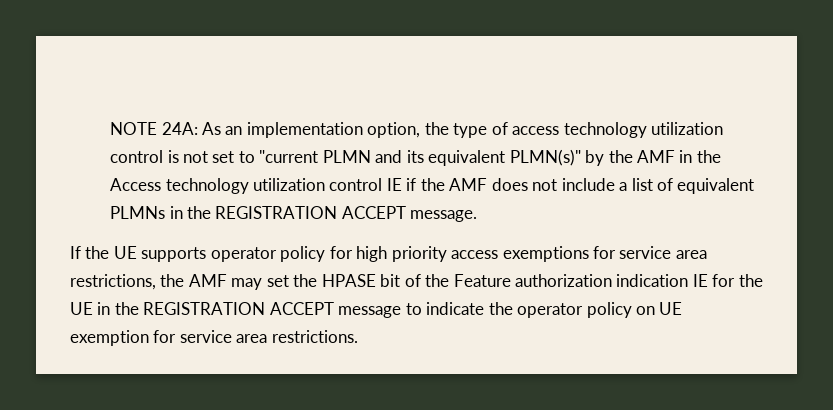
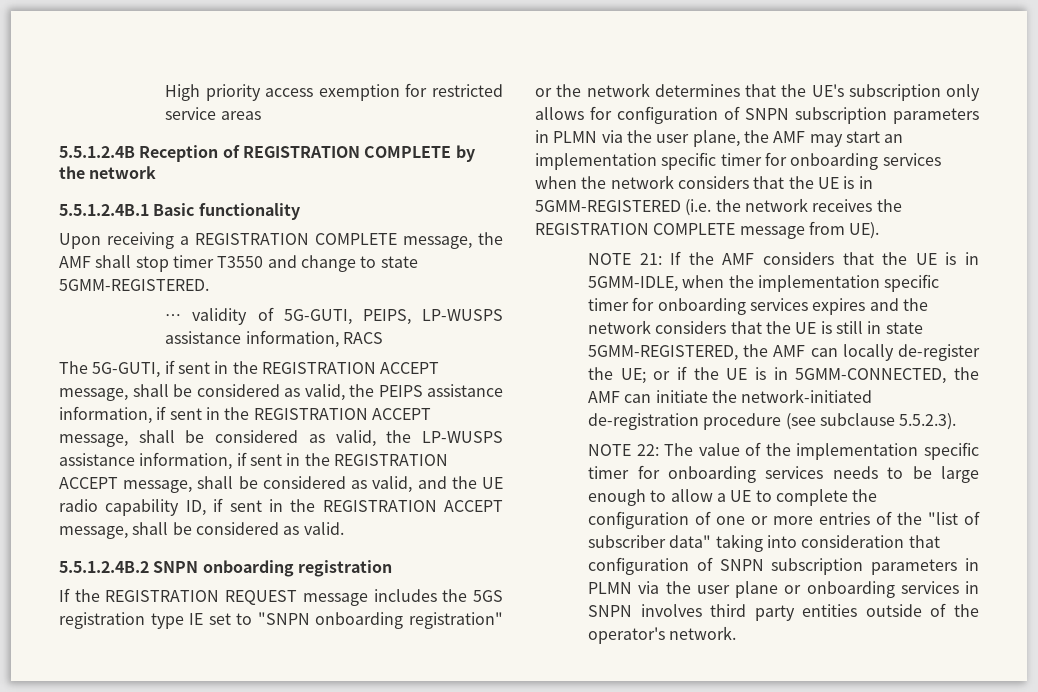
[110,122,724,138] [110,149,721,166] [110,178,755,194] [110,206,478,222] [70,246,707,262] [70,274,763,290] [70,302,683,318] [70,330,358,346] NOTE 24A: As an implementation option, the type of access technology utilization control is not set to "current PLMN and its equivalent PLMN(s)" by the AMF in the Access technology utilization control IE if the AMF does not include a list of equivalent PLMNs in the REGISTRATION ACCEPT message. // If the UE supports operator policy for high priority access exemptions for service area restrictions, the AMF may set the HPASE bit of the Feature authorization indication IE for the UE in the REGISTRATION ACCEPT message to indicate the operator policy on UE exemption for service area restrictions. -> [165,83,503,101] [165,107,261,120] [59,145,475,162] [59,166,157,179] [59,203,300,220] [59,232,503,249] [59,255,418,272] [59,279,209,291] [165,307,503,325] [165,330,383,348] [59,360,440,378] [59,384,503,401] [59,406,431,424] [59,430,504,447] [59,452,448,470] [59,476,504,493] [59,498,503,516] [59,522,344,539] [59,560,392,577] [59,588,504,606] [59,612,503,629] [535,83,980,101] [535,106,979,124] [535,130,904,147] [535,152,941,170] [535,175,873,189] [535,198,902,216] [535,221,880,239] [588,251,979,265] [588,274,940,292] [588,297,929,315] [588,320,923,334] [588,344,980,361] [588,366,980,384] [588,389,873,403] [588,413,957,430] [588,442,979,460] [588,465,979,483] [588,489,878,506] [588,511,980,529] [588,534,940,552] [588,557,979,575] [588,581,979,598] [588,603,979,621] [588,626,737,644] High priority access exemption for restricted service areas // 5.5.1.2.4B Reception of REGISTRATION COMPLETE by the network // 5.5.1.2.4B.1 Basic functionality // Upon receiving a REGISTRATION COMPLETE message, the AMF shall stop timer T3550 and change to state 5GMM-REGISTERED. // … validity of 5G-GUTI, PEIPS, LP-WUSPS assistance information, RACS // The 5G-GUTI, if sent in the REGISTRATION ACCEPT message, shall be considered as valid, the PEIPS assistance information, if sent in the REGISTRATION ACCEPT message, shall be considered as valid, the LP-WUSPS assistance information, if sent in the REGISTRATION ACCEPT message, shall be considered as valid, and the UE radio capability ID, if sent in the REGISTRATION ACCEPT message, shall be considered as valid. // 5.5.1.2.4B.2 SNPN onboarding registration // If the REGISTRATION REQUEST message includes the 5GS registration type IE set to "SNPN onboarding registration" or the network determines that the UE's subscription only allows for configuration of SNPN subscription parameters in PLMN via the user plane, the AMF may start an implementation specific timer for onboarding services when the network considers that the UE is in 5GMM-REGISTERED (i.e. the network receives the REGISTRATION COMPLETE message from UE). // NOTE 21: If the AMF considers that the UE is in 5GMM-IDLE, when the implementation specific timer for onboarding services expires and the network considers that the UE is still in state 5GMM-REGISTERED, the AMF can locally de-register the UE; or if the UE is in 5GMM-CONNECTED, the AMF can initiate the network-initiated de-registration procedure (see subclause 5.5.2.3). // NOTE 22: The value of the implementation specific timer for onboarding services needs to be large enough to allow a UE to complete the configuration of one or more entries of the "list of subscriber data" taking into consideration that configuration of SNPN subscription parameters in PLMN via the user plane or onboarding services in SNPN involves third party entities outside of the operator's network.

